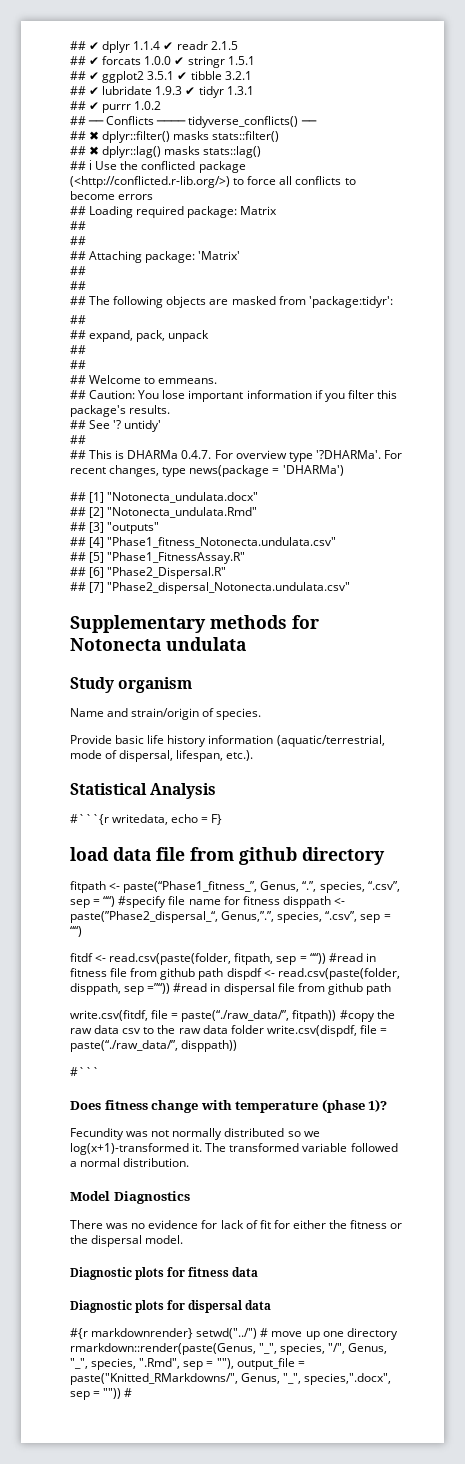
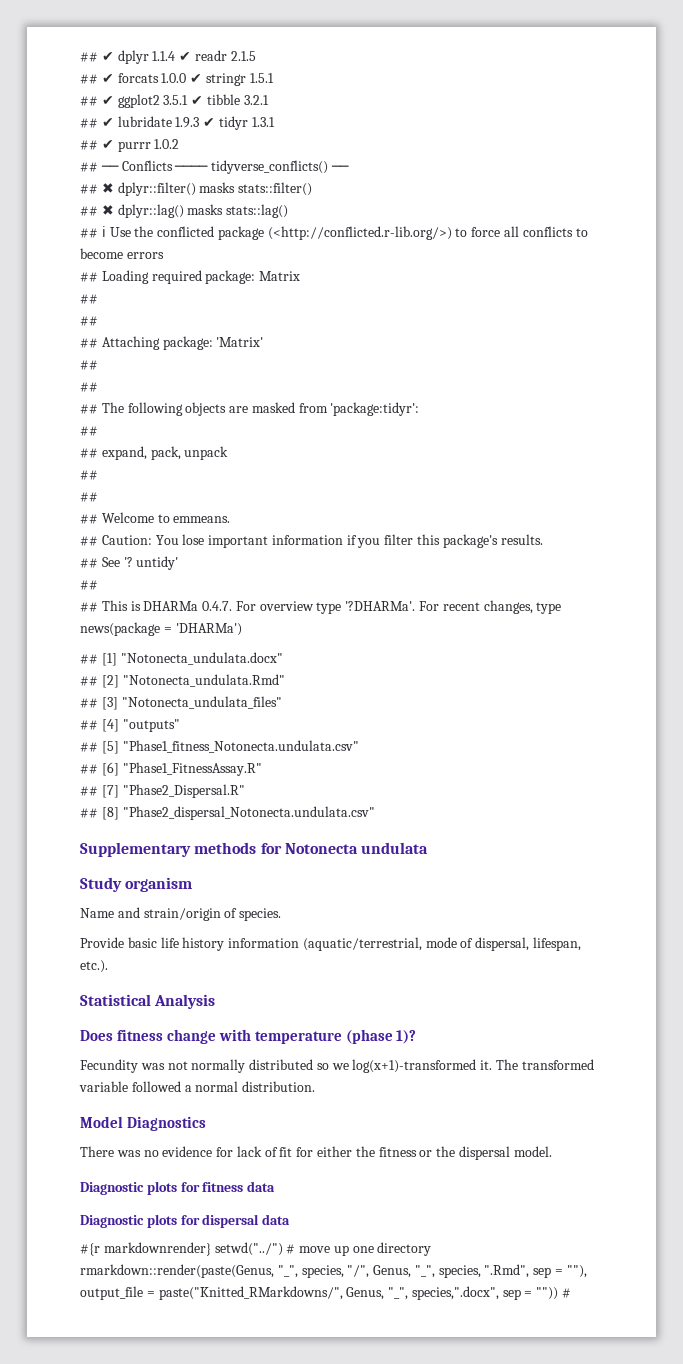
(105, 527) none -> [121,696,282,709] [80,719,119,732] "Notonecta_undulata_files" // ## [4]
[89,537,105,548] [4] -> [101,741,119,754] [5]
[89,552,105,563] [5] -> [101,762,119,776] [6]
[89,567,105,578] [6] -> [101,785,119,798] [7]
[89,582,105,593] [7] -> [101,807,119,820] [8]
[70,814,223,825] [70,847,385,865] [70,881,400,893] [70,896,345,908] [70,911,391,923] [70,926,82,937] [70,953,376,965] [70,968,400,980] [70,983,391,995] [70,1010,395,1022] [70,1025,388,1037] [70,1040,238,1052] [70,1067,99,1076] // #```{r writedata, echo = F} // load data file from github directory // fitpath <- paste(“Phase1_fitness_”, Genus, “.”, species, “.csv”, sep = ““) #specify file name for fitness disppath <- paste(”Phase2_dispersal_“, Genus,”.”, species, “.csv”, sep = ““) // fitdf <- read.csv(paste(folder, fitpath, sep = ““)) #read in fitness file from github path dispdf <- read.csv(paste(folder, disppath, sep =”“)) #read in dispersal file from github path // write.csv(fitdf, file = paste(“./raw_data/”, fitpath)) #copy the raw data csv to the raw data folder write.csv(dispdf, file = paste(“./raw_data/”, disppath)) // #``` -> (216, 1001) none

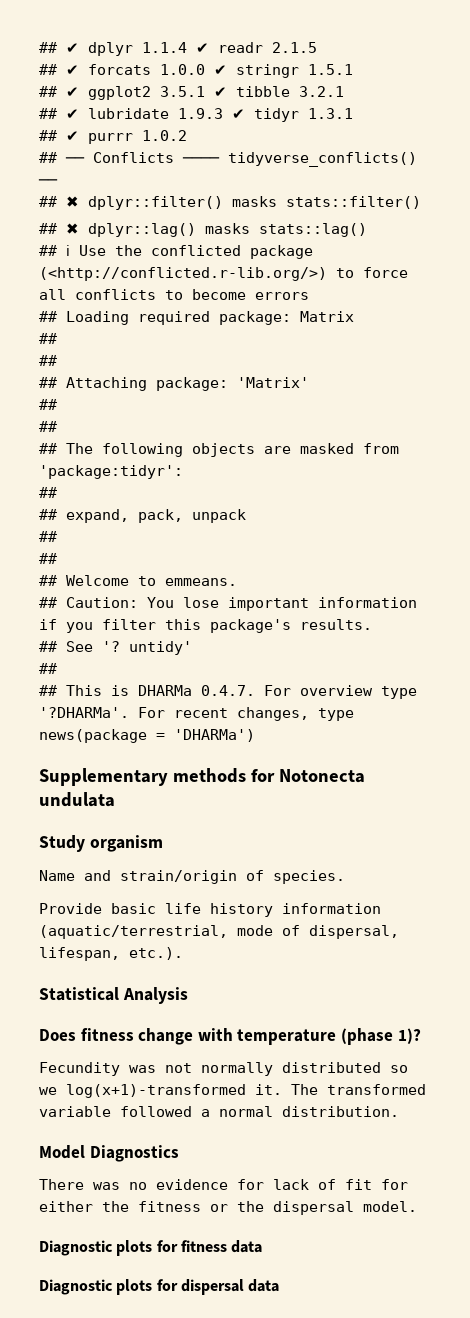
[80,652,283,666] [80,674,285,688] [80,696,282,710] [80,719,180,732] [80,740,359,754] [80,762,262,776] [80,784,245,798] [80,806,375,820] // ## [1] "Notonecta_undulata.docx" // ## [2] "Notonecta_undulata.Rmd" // ## [3] "Notonecta_undulata_files" // ## [4] "outputs" // ## [5] "Phase1_fitness_Notonecta.undulata.csv" // ## [6] "Phase1_FitnessAssay.R" // ## [7] "Phase2_Dispersal.R" // ## [8] "Phase2_dispersal_Notonecta.undulata.csv" -> (255, 735) none
[80,1242,432,1256] [80,1264,587,1278] [80,1286,572,1300] // #{r markdownrender} setwd("../") # move up one directory rmarkdown::render(paste(Genus, "_", species, "/", Genus, "_", species, ".Rmd", sep = ""), output_file = paste("Knitted_RMarkdowns/", Genus, "_", species,".docx", sep = "")) # -> (280, 1285) none

